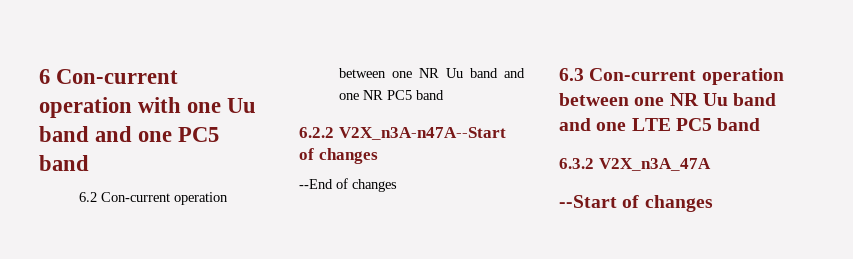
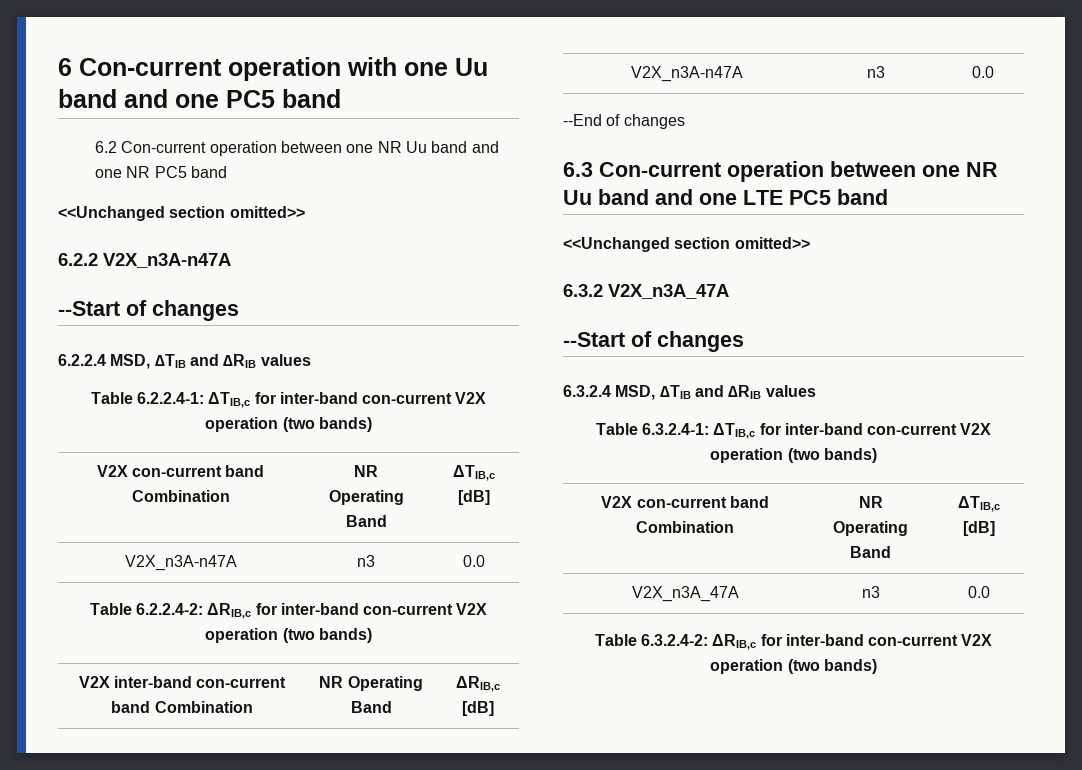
(444, 95) none -> [58,206,305,221] // <<Unchanged section omitted>>
[338,127,506,140] [299,148,378,164] V2X_n3A-n47A--Start of changes -> [103,253,231,268] [58,300,239,321] [58,354,311,369] [90,392,487,408] [205,417,372,432] [96,465,265,477] [131,490,230,502] [354,465,378,477] [328,490,404,505] [345,515,387,527] [453,465,495,481] [458,490,490,505] [124,555,237,571] [357,555,375,567] [463,555,485,567] [89,603,488,619] [205,628,372,643] [78,676,287,688] [111,701,253,713] [319,676,423,691] [350,701,392,713] [455,676,500,692] [461,701,494,716] [631,66,743,82] [867,66,885,78] [971,66,994,78] V2X_n3A-n47A // --Start of changes // 6.2.2.4 MSD, ∆TIB and ∆RIB values // Table 6.2.2.4-1: ΔTIB,c for inter-band con-current V2X operation (two bands) // V2X con-current band Combination | NR // Operating Band | ΔTIB,c [dB] // V2X_n3A-n47A | n3 | 0.0 // Table 6.2.2.4-2: ΔRIB,c for inter-band con-current V2X operation (two bands) // V2X inter-band con-current band Combination | NR Operating Band | ΔRIB,c [dB] // V2X_n3A-n47A | n3 | 0.0
(761, 124) none -> [563,237,810,252] // <<Unchanged section omitted>>
(713, 203) none -> [563,385,816,400] [595,423,992,439] [710,448,877,463] [601,496,769,508] [636,521,734,533] [858,496,883,508] [833,521,908,536] [850,546,891,558] [958,496,1000,512] [963,521,995,536] [631,586,739,602] [861,586,880,598] [968,586,990,598] [594,634,993,650] [710,659,877,674] // 6.3.2.4 MSD, ∆TIB and ∆RIB values // Table 6.3.2.4-1: ΔTIB,c for inter-band con-current V2X operation (two bands) // V2X con-current band Combination | NR // Operating Band | ΔTIB,c [dB] // V2X_n3A_47A | n3 | 0.0 // Table 6.3.2.4-2: ΔRIB,c for inter-band con-current V2X operation (two bands)

